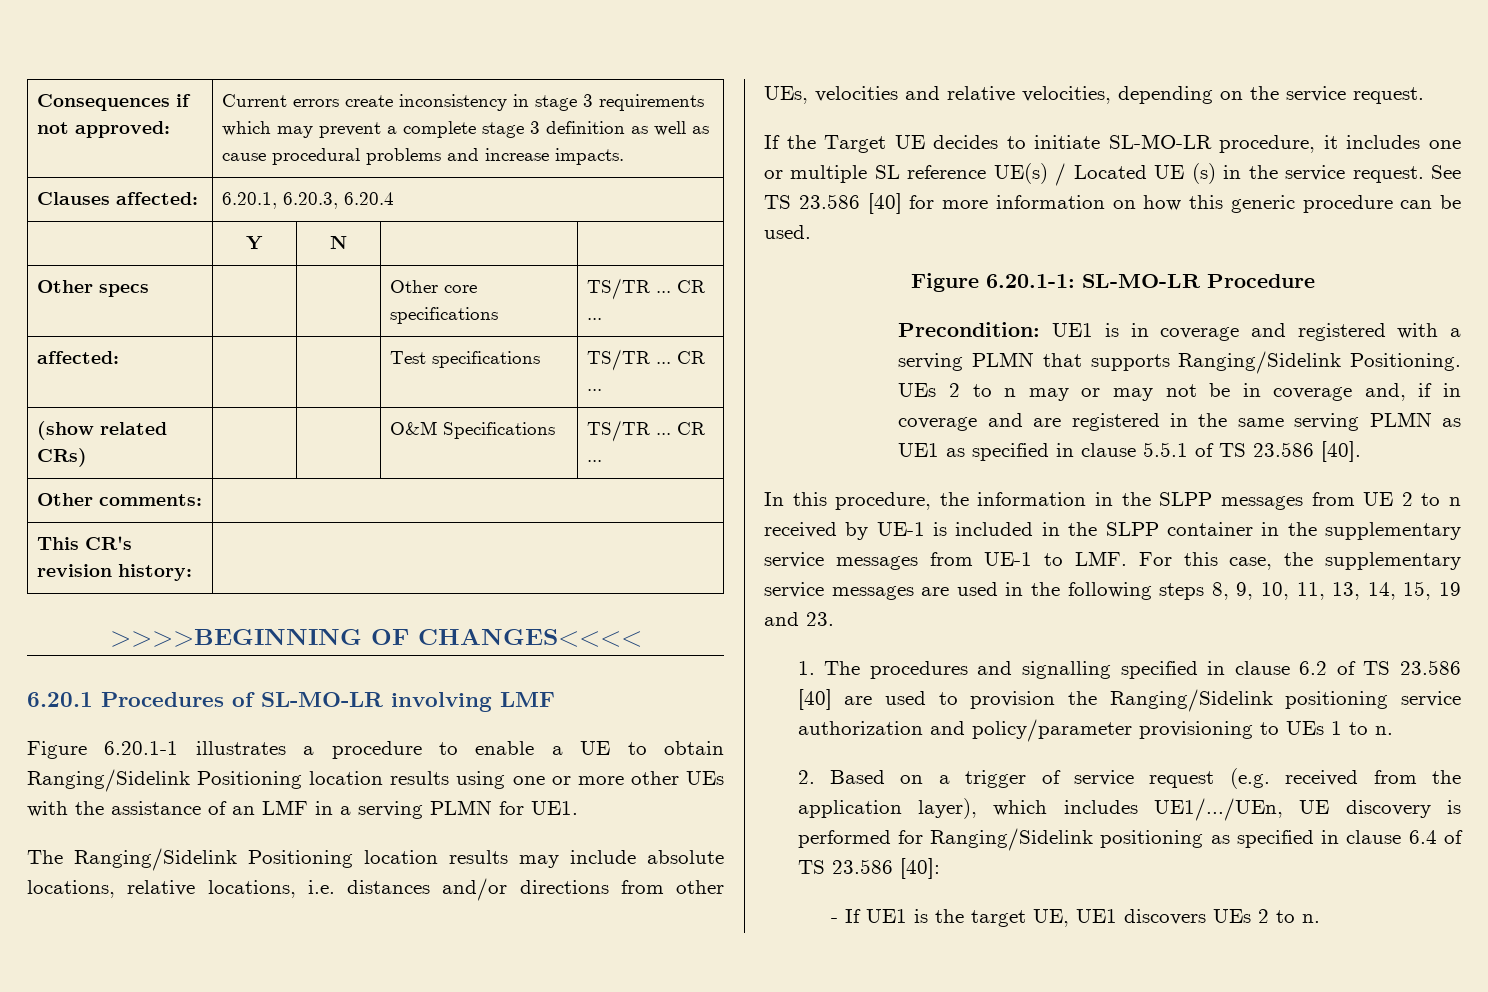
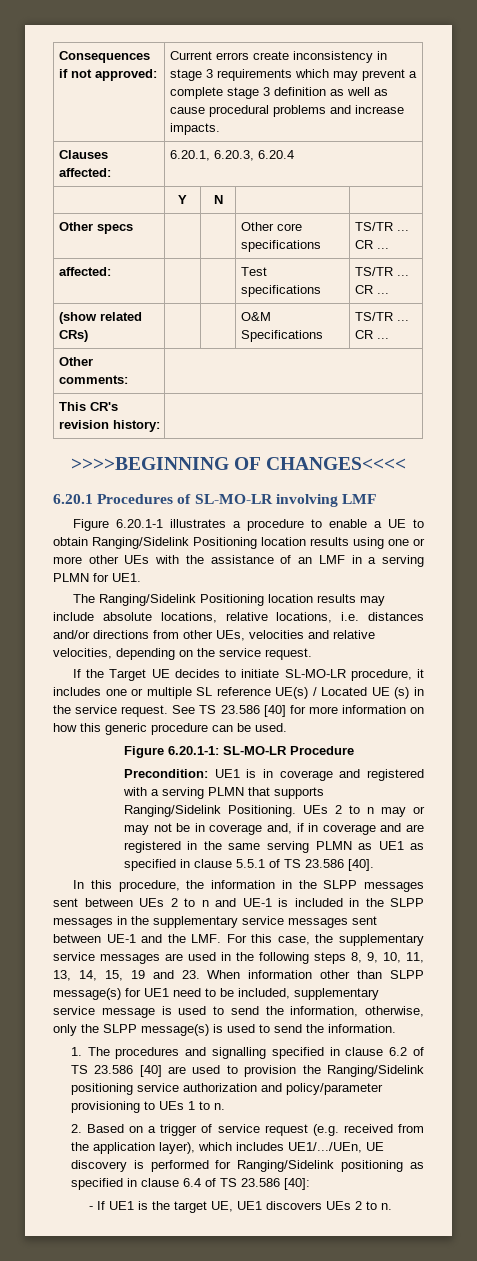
[1311,492,1462,506] [764,522,869,540] from UE 2 to n received by -> [53,898,236,907] sent between UEs 2 to n and
[1166,522,1253,536] container -> [53,918,113,928] messages
[929,552,1064,566] from UE-1 to -> [352,916,377,925] [53,934,186,943] sent between UE-1 and the
(834, 619) none -> [207,970,424,979] [53,988,379,1000] [53,1006,424,1018] [53,1024,396,1036] When information other than SLPP message(s) for UE1 need to be included, supplementary service message is used to send the information, otherwise, only the SLPP message(s) is used to send the information.

